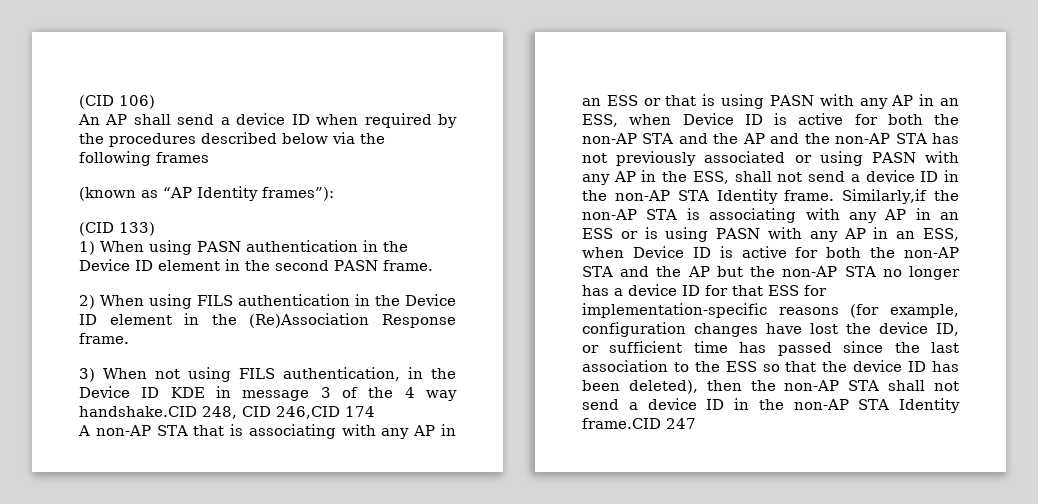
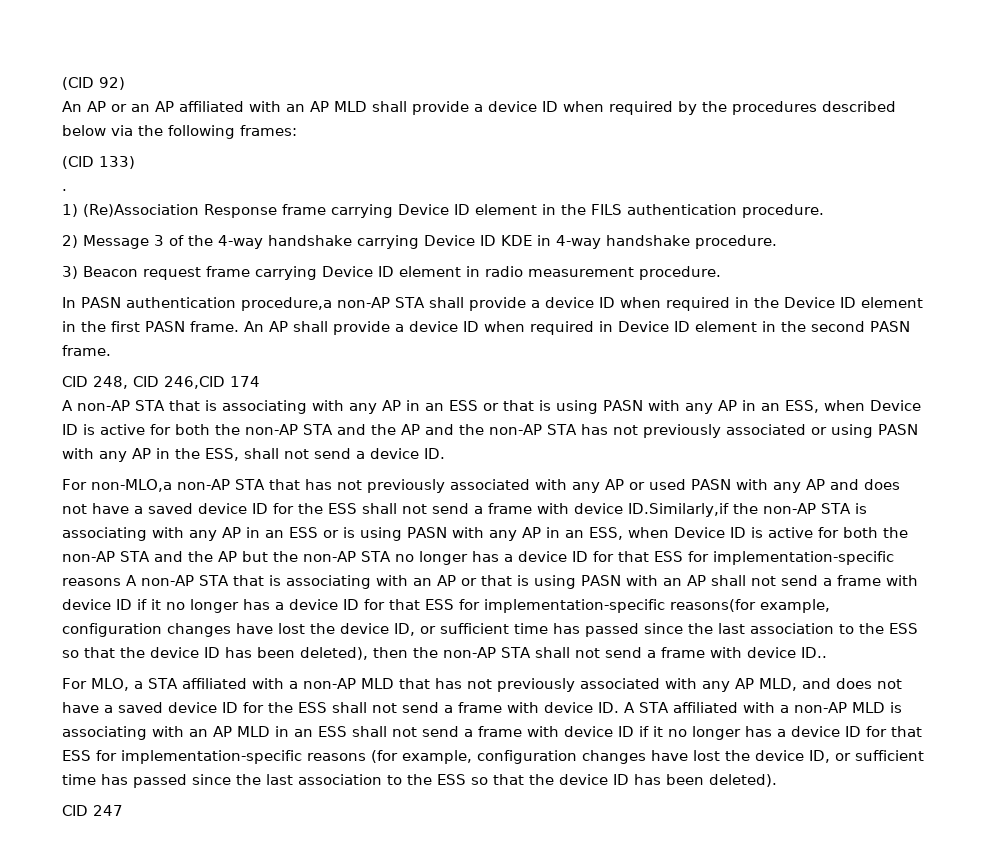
[79,95,155,109] [78,114,215,125] (CID 106) // An AP shall send -> [62,77,125,90] [62,101,469,115] (CID 92) // An AP or an AP affiliated with an AP MLD shall provide
[156,152,209,163] [79,186,334,201] frames // (known as “AP Identity frames”): -> [240,125,297,136] frames:
(155, 229) none -> [62,189,67,191] // .
[100,240,408,255] [79,259,433,271] [79,294,456,309] [79,313,456,328] [79,333,129,344] [79,367,456,382] [79,386,457,401] [79,406,197,417] When using PASN authentication in the Device ID element in the second PASN frame. // 2) When using FILS authentication in the Device ID element in the (Re)Association Response frame. // 3) When not using FILS authentication, in the Device ID KDE in message 3 of the 4 way handshake.CID -> [83,204,824,218] [62,235,777,249] [62,266,721,280] [62,297,923,311] [62,321,910,335] [62,345,111,356] [62,376,88,387] (Re)Association Response frame carrying Device ID element in the FILS authentication procedure. // 2) Message 3 of the 4-way handshake carrying Device ID KDE in 4-way handshake procedure. // 3) Beacon request frame carrying Device ID element in radio measurement procedure. // In PASN authentication procedure,a non-AP STA shall provide a device ID when required in the Device ID element in the first PASN frame. An AP shall provide a device ID when required in Device ID element in the second PASN frame. // CID
[920,170,960,182] [582,189,928,204] ID in the non-AP STA Identity frame. Similarly,if -> [424,448,445,459] [62,479,900,493] [62,503,729,517] ID. // For non-MLO,a non-AP STA that has not previously associated with any AP or used PASN with any AP and does not have a saved device ID for the ESS shall not send a frame with device ID.Similarly,if
[850,304,880,318] (for -> [126,575,918,589] [62,599,756,613] A non-AP STA that is associating with an AP or that is using PASN with an AP shall not send a frame with device ID if it no longer has a device ID for that ESS for implementation-specific reasons(for
[647,398,960,413] [582,418,661,429] device ID in the non-AP STA Identity frame.CID -> [660,647,827,658] [62,678,902,692] [62,702,902,713] [62,726,922,740] [62,750,924,764] [62,774,777,788] [62,805,88,816] frame with device ID.. // For MLO, a STA affiliated with a non-AP MLD that has not previously associated with any AP MLD, and does not have a saved device ID for the ESS shall not send a frame with device ID. A STA affiliated with a non-AP MLD is associating with an AP MLD in an ESS shall not send a frame with device ID if it no longer has a device ID for that ESS for implementation-specific reasons (for example, configuration changes have lost the device ID, or sufficient time has passed since the last association to the ESS so that the device ID has been deleted). // CID

